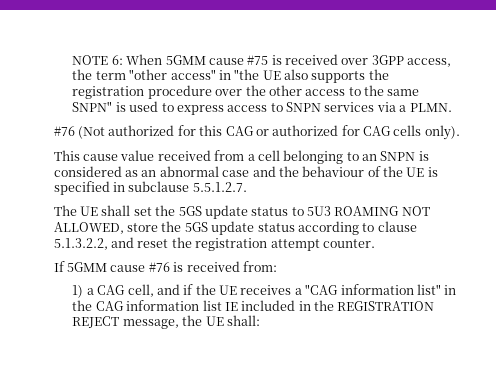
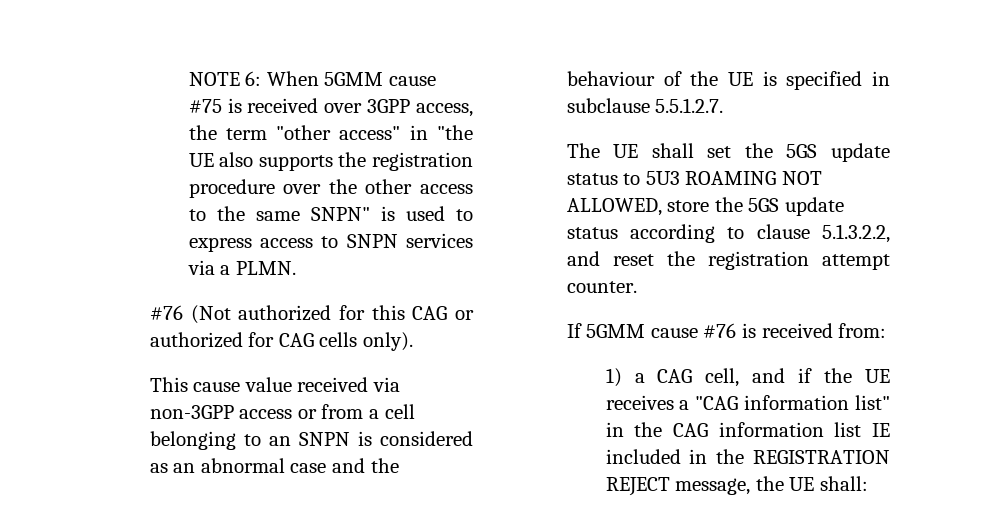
(211, 155) none -> [372,377,400,392] [149,405,317,419] via non-3GPP access or

